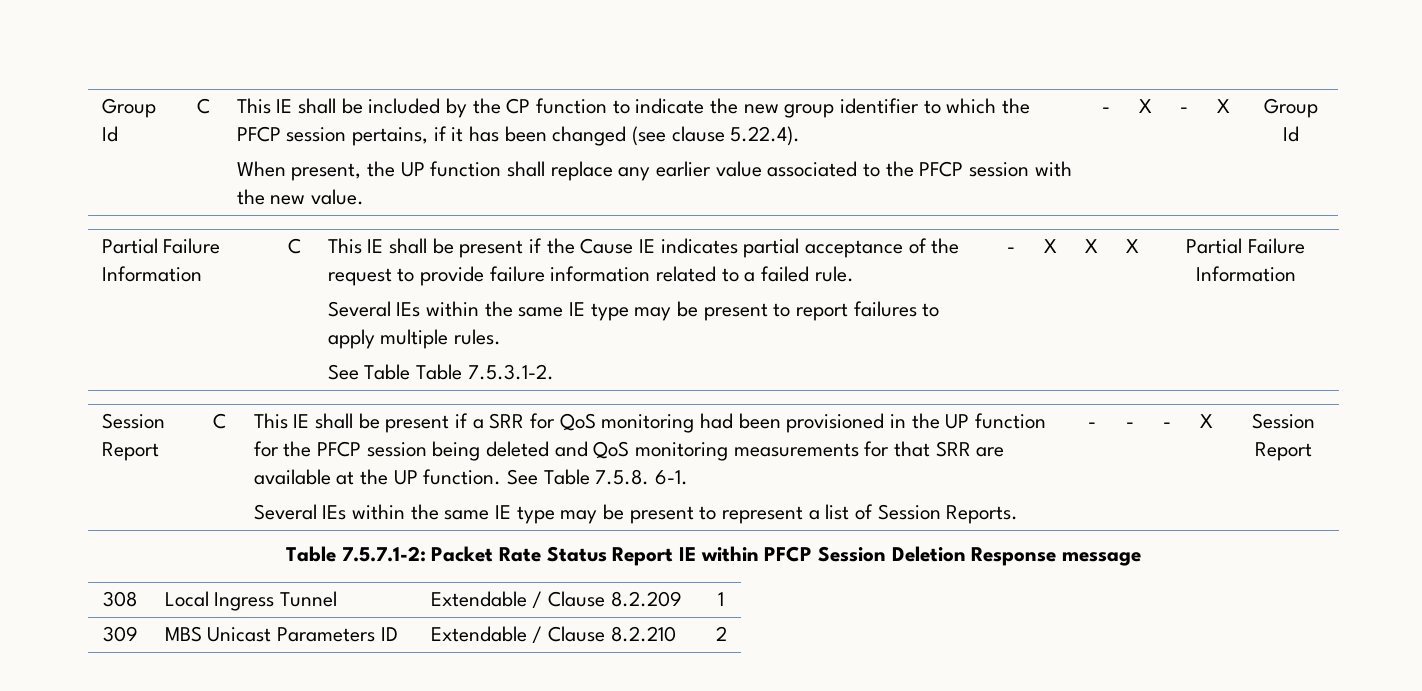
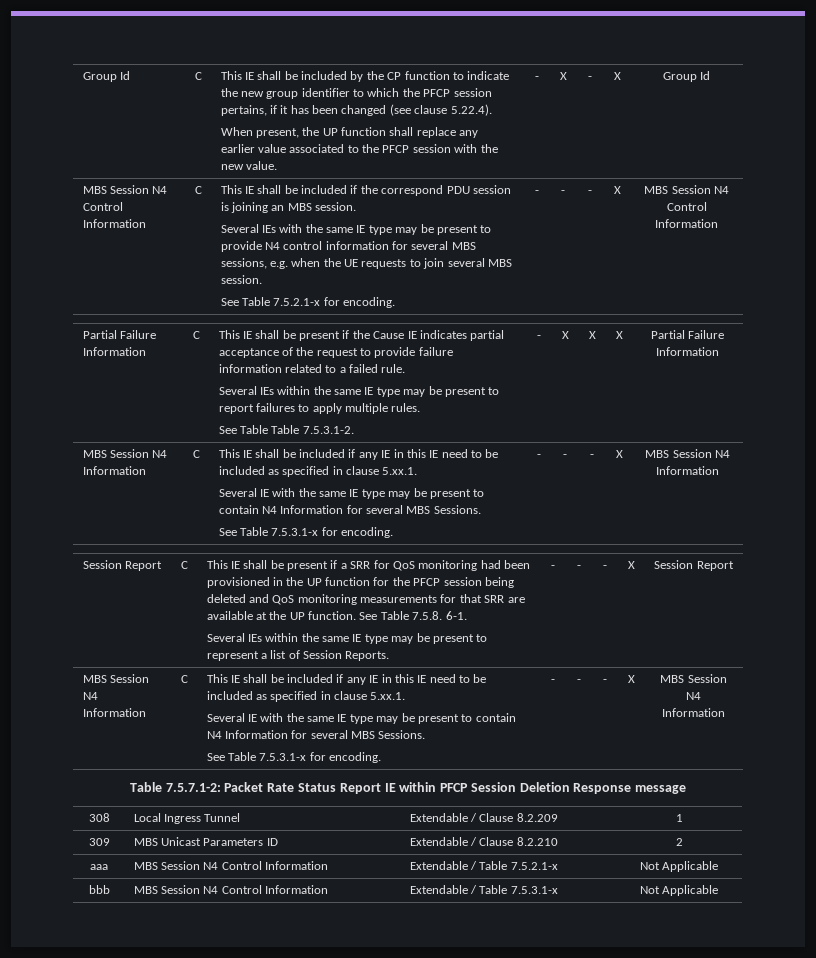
(1299, 134) none -> [82,185,168,194] [82,202,123,211] [82,219,146,228] [194,186,202,194] [220,185,511,196] [220,202,357,213] [220,224,492,235] [220,241,476,252] [220,258,512,269] [220,275,262,284] [220,297,396,308] [534,190,539,194] [561,190,565,194] [588,190,592,194] [613,186,621,194] [644,185,729,194] [666,202,707,211] [655,219,718,228] // MBS Session N4 Control Information | C | This IE shall be included if the correspond PDU session is joining an MBS session. // Several IEs with the same IE type may be present to provide N4 control information for several MBS sessions, e.g. when the UE requests to join several MBS session. // See Table 7.5.2.1-x for encoding. | - | - | - | X | MBS Session N4 Control Information
(1296, 274) none -> [82,449,168,458] [82,466,146,475] [192,450,200,458] [218,449,499,460] [218,466,418,477] [218,488,485,499] [218,505,481,514] [218,527,394,538] [536,454,541,458] [563,454,567,458] [590,454,594,458] [615,450,623,458] [645,449,730,458] [656,466,719,475] // MBS Session N4 Information | C | This IE shall be included if any IE in this IE need to be included as specified in clause 5.xx.1. // Several IE with the same IE type may be present to contain N4 Information for several MBS Sessions. // See Table 7.5.3.1-x for encoding. | - | - | - | X | MBS Session N4 Information
(1312, 451) none -> [82,674,149,683] [82,692,98,700] [82,708,146,717] [180,675,188,683] [206,674,487,685] [206,691,406,702] [206,713,516,724] [206,730,426,739] [206,752,382,763] [550,679,555,683] [576,679,581,683] [602,679,607,683] [627,675,635,683] [660,674,727,683] [686,692,701,700] [662,708,725,717] // MBS Session N4 Information | C | This IE shall be included if any IE in this IE need to be included as specified in clause 5.xx.1. // Several IE with the same IE type may be present to contain N4 Information for several MBS Sessions. // See Table 7.5.3.1-x for encoding. | - | - | - | X | MBS Session N4 Information
(727, 633) none -> [90,864,108,870] [133,861,329,870] [409,861,558,870] [639,861,719,872] [88,885,110,894] [133,885,329,894] [409,885,558,894] [639,885,719,896] // aaa | MBS Session N4 Control Information | Extendable / Table 7.5.2.1-x | Not Applicable // bbb | MBS Session N4 Control Information | Extendable / Table 7.5.3.1-x | Not Applicable

